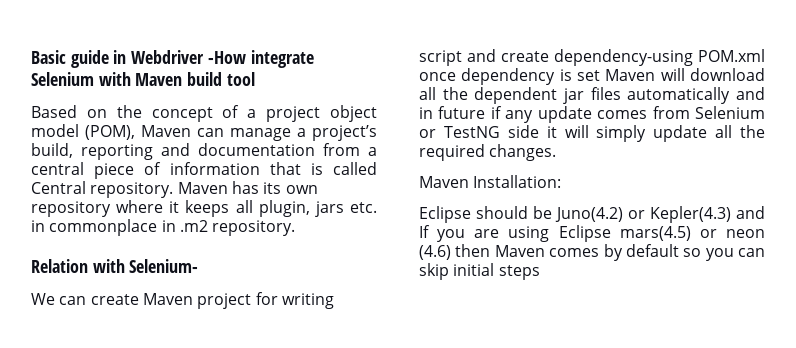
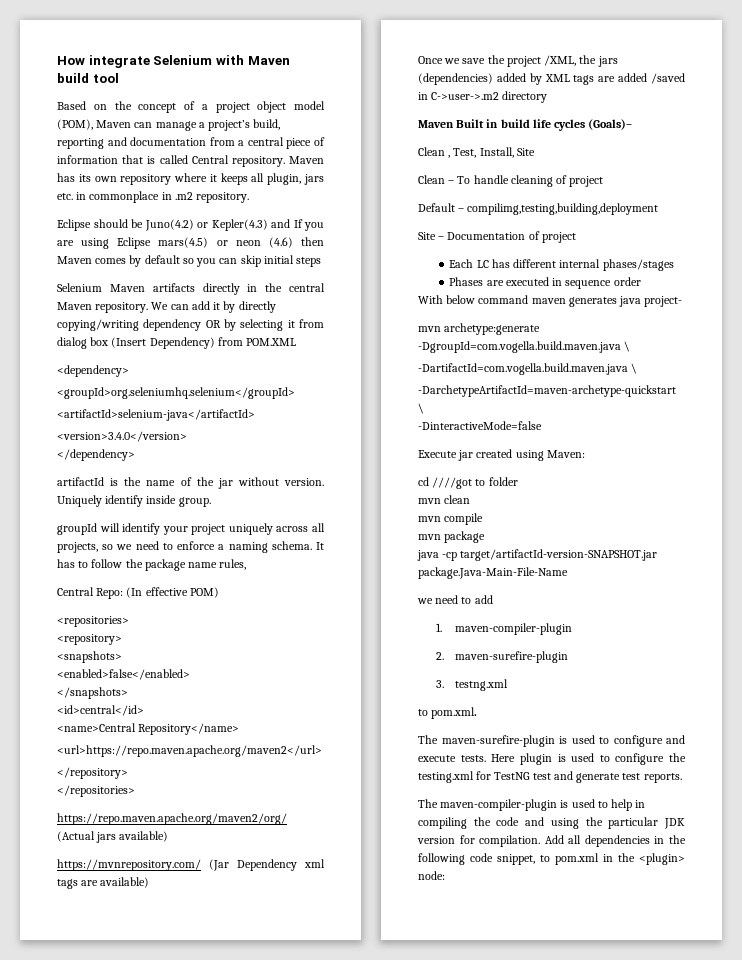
[31,50,246,68] Basic guide in Webdriver -How -> [57,56,85,65] How
[31,259,199,273] [31,292,334,309] [419,49,765,66] [419,68,765,85] [419,87,765,104] [419,106,765,123] [419,125,765,142] [419,144,557,161] [419,175,562,188] // Relation with Selenium- // We can create Maven project for writing script and create dependency-using POM.xml once dependency is set Maven will download all the dependent jar files automatically and in future if any update comes from Selenium or TestNG side it will simply update all the required changes. // Maven Installation: -> (250, 197) none
(540, 272) none -> [57,283,326,295] [57,301,276,313] [57,319,324,331] [57,337,297,349] [57,365,129,377] [57,387,295,399] [57,409,255,421] [57,431,187,442] [57,449,135,461] [57,477,324,489] [57,495,211,507] [57,523,326,535] [57,541,324,553] [57,559,247,571] [57,587,219,599] [57,616,129,627] [57,634,122,645] [57,651,122,663] [57,669,190,680] [57,687,128,699] [57,705,144,716] [57,723,240,735] [57,745,322,757] [57,767,128,779] [57,785,135,797] [57,813,287,825] [57,831,169,843] [57,859,325,871] [57,877,150,889] [418,55,618,67] [418,73,685,85] [418,91,548,103] [418,119,633,131] [418,147,535,158] [418,175,604,187] [418,203,659,215] [418,231,576,243] [449,259,674,271] [449,277,641,289] [418,295,683,307] [418,323,541,335] [418,341,631,353] [418,363,638,375] [418,385,676,397] [418,403,424,414] [418,421,542,430] [418,449,585,461] [418,477,518,489] [418,495,471,504] [418,513,484,525] [418,531,486,543] [417,549,658,561] [418,567,568,579] [417,595,493,604] [436,623,572,635] [436,651,568,663] [436,679,508,691] [418,707,478,719] [418,735,685,747] [418,753,686,765] [418,771,682,783] [418,799,646,811] [418,817,685,829] [417,835,686,847] [418,853,685,865] [418,871,445,880] // Selenium Maven artifacts directly in the central Maven repository. We can add it by directly copying/writing dependency OR by selecting it from dialog box (Insert Dependency) from POM.XML // <dependency> // <groupId>org.seleniumhq.selenium</groupId> // <artifactId>selenium-java</artifactId> // <version>3.4.0</version> // </dependency> // artifactId is the name of the jar without version. Uniquely identify inside group. // groupId will identify your project uniquely across all projects, so we need to enforce a naming schema. It has to follow the package name rules, // Central Repo: (In effective POM) // <repositories> // <repository> // <snapshots> // <enabled>false</enabled> // </snapshots> // <id>central</id> // <name>Central Repository</name> // <url>https://repo.maven.apache.org/maven2</url> // </repository> // </repositories> // https://repo.maven.apache.org/maven2/org/ (Actual jars available) // https://mvnrepository.com/ (Jar Dependency xml tags are available) // Once we save the project /XML, the jars (dependencies) added by XML tags are added /saved in C->user->.m2 directory // Maven Built in build life cycles (Goals)– // Clean , Test, Install, Site // Clean – To handle cleaning of project // Default – compilimg,testing,building,deployment // Site – Documentation of project // Each LC has different internal phases/stages // Phases are executed in sequence order // With below command maven generates java project- // mvn archetype:generate -DgroupId=com.vogella.build.maven.java \ // -DartifactId=com.vogella.build.maven.java \ // -DarchetypeArtifactId=maven-archetype-quickstart \ // -DinteractiveMode=false // Execute jar created using Maven: // cd ////got to folder // mvn clean // mvn compile // mvn package // java -cp target/artifactId-version-SNAPSHOT.jar package.Java-Main-File-Name // we need to add // 1. maven-compiler-plugin // 2. maven-surefire-plugin // 3. testng.xml // to pom.xml. // The maven-surefire-plugin is used to configure and execute tests. Here plugin is used to configure the testing.xml for TestNG test and generate test reports. // The maven-compiler-plugin is used to help in compiling the code and using the particular JDK version for compilation. Add all dependencies in the following code snippet, to pom.xml in the <plugin> node:

